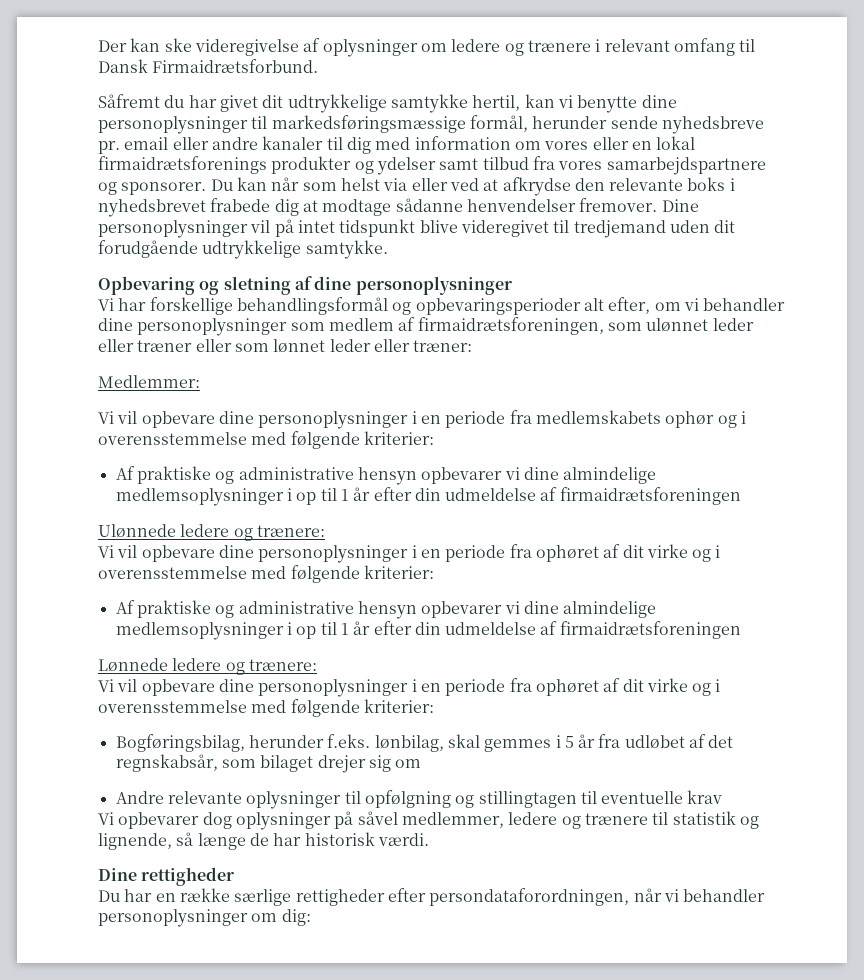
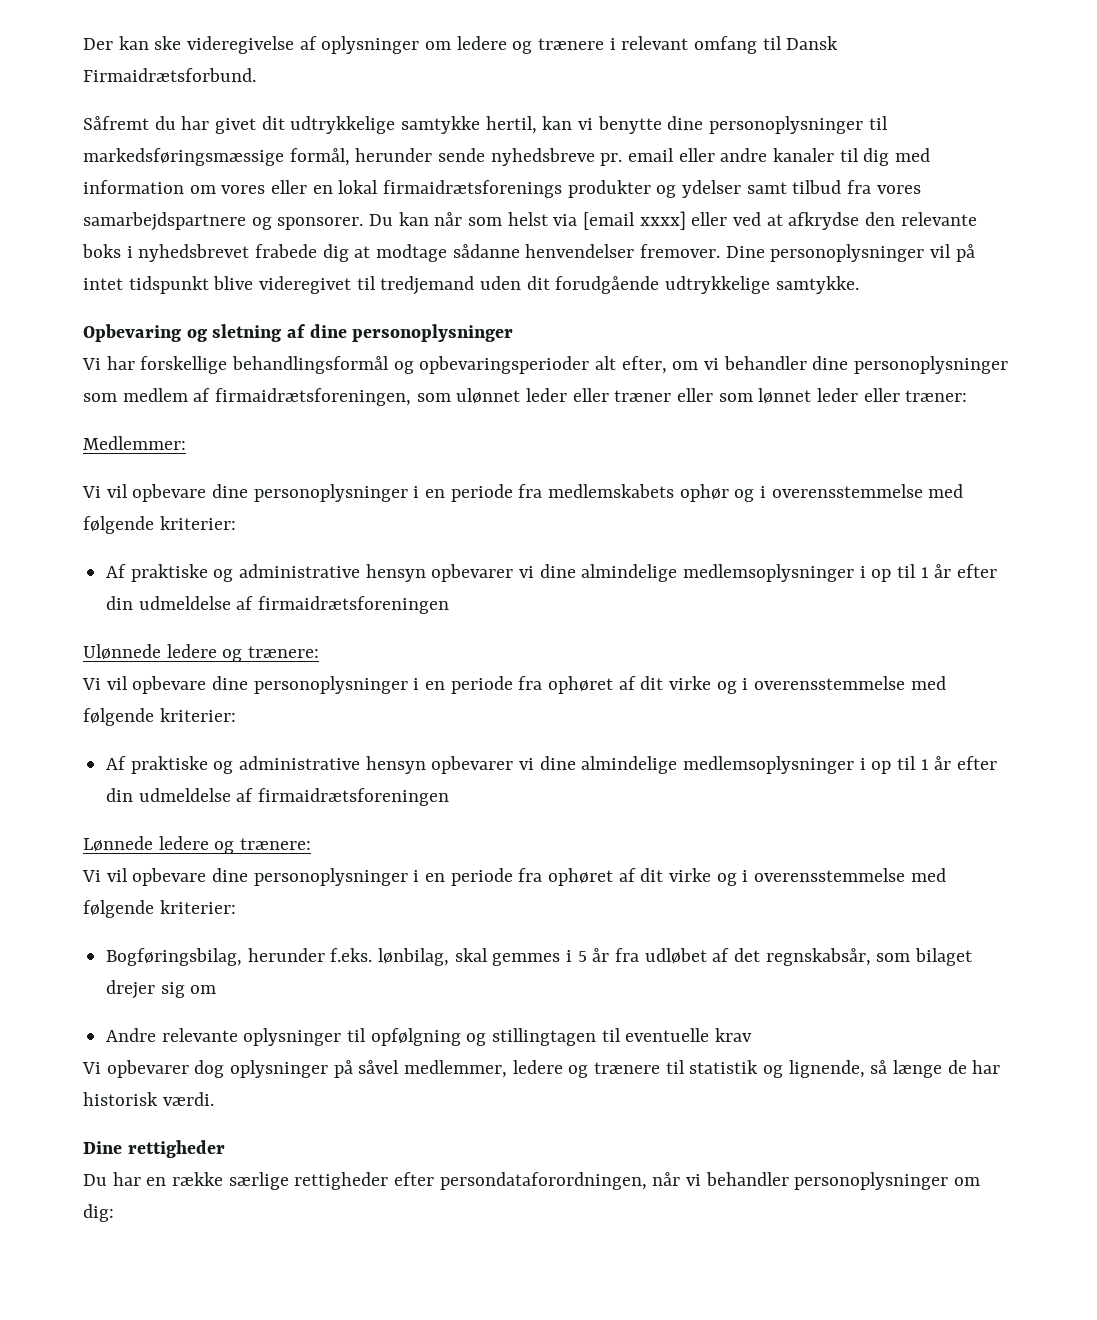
(408, 184) none -> [583,211,686,230] [email xxxx]

